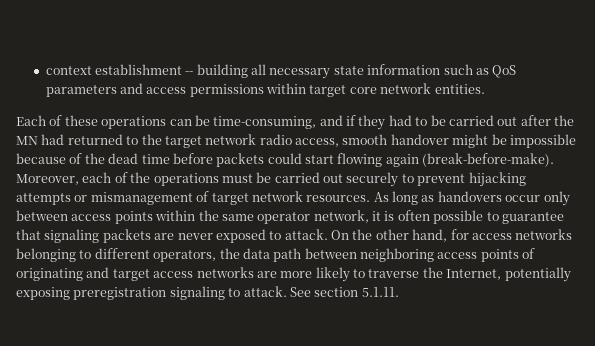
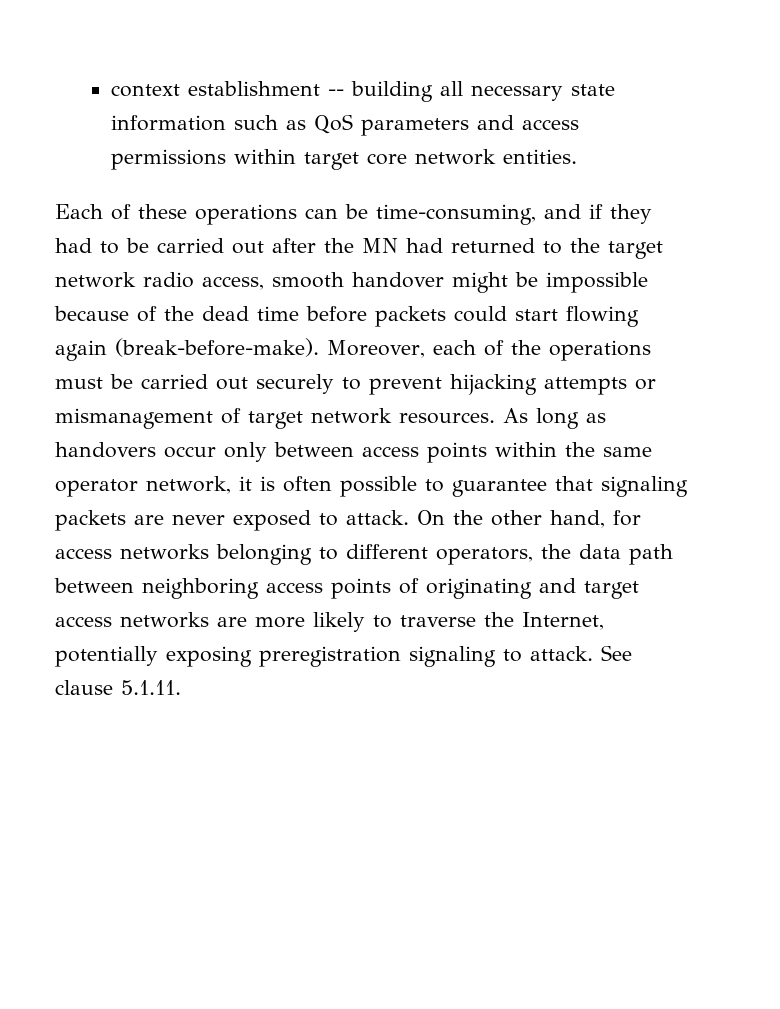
[314,287,359,297] section -> [55,680,113,695] clause

